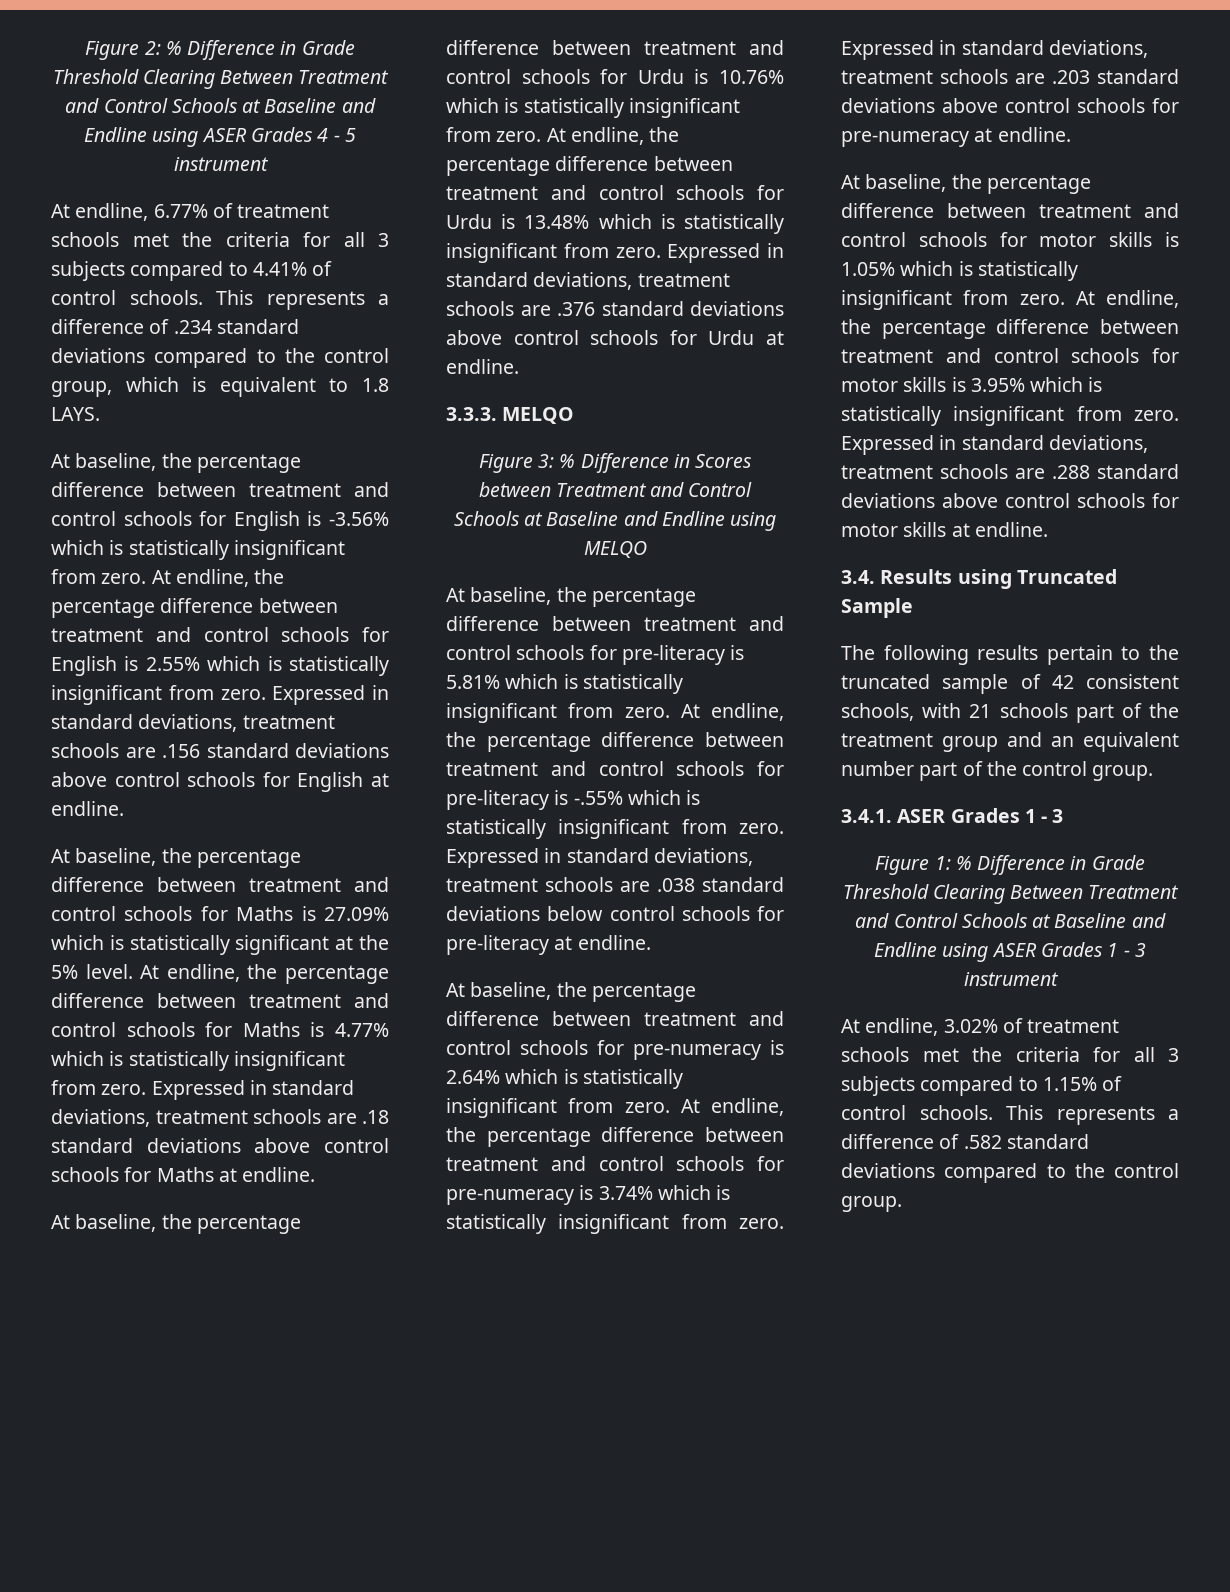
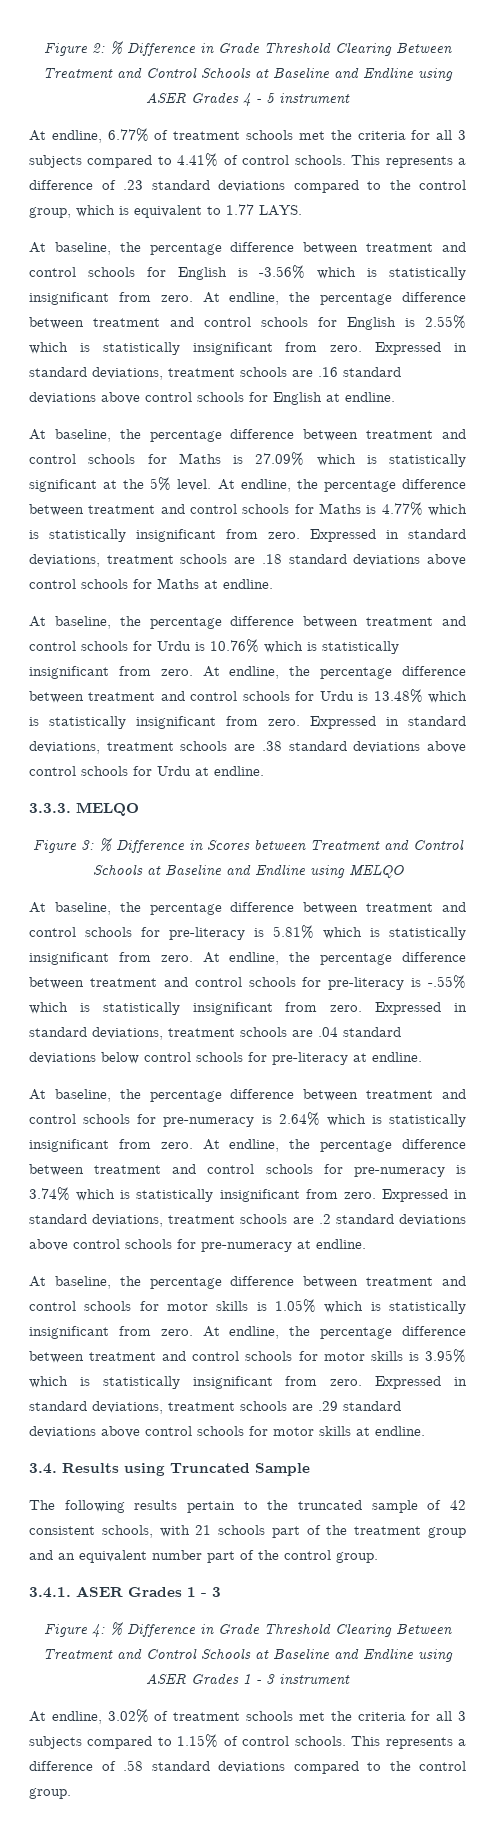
[173,320,212,334] .234 -> [123,180,143,190] .23
[362,378,390,392] 1.8 -> [226,204,254,215] 1.77
[162,744,200,758] .156 -> [318,367,338,377] .16
[557,302,595,316] .376 -> [261,741,282,751] .38
[657,878,695,892] .038 -> [318,1027,338,1037] .04
[1052,70,1090,84] .203 -> [318,1214,331,1224] .2
[1052,465,1090,479] .288 -> [318,1401,338,1411] .29
[934,856,951,870] 1: -> [92,1624,105,1637] 4:
[963,1135,1002,1149] .582 -> [123,1760,143,1771] .58

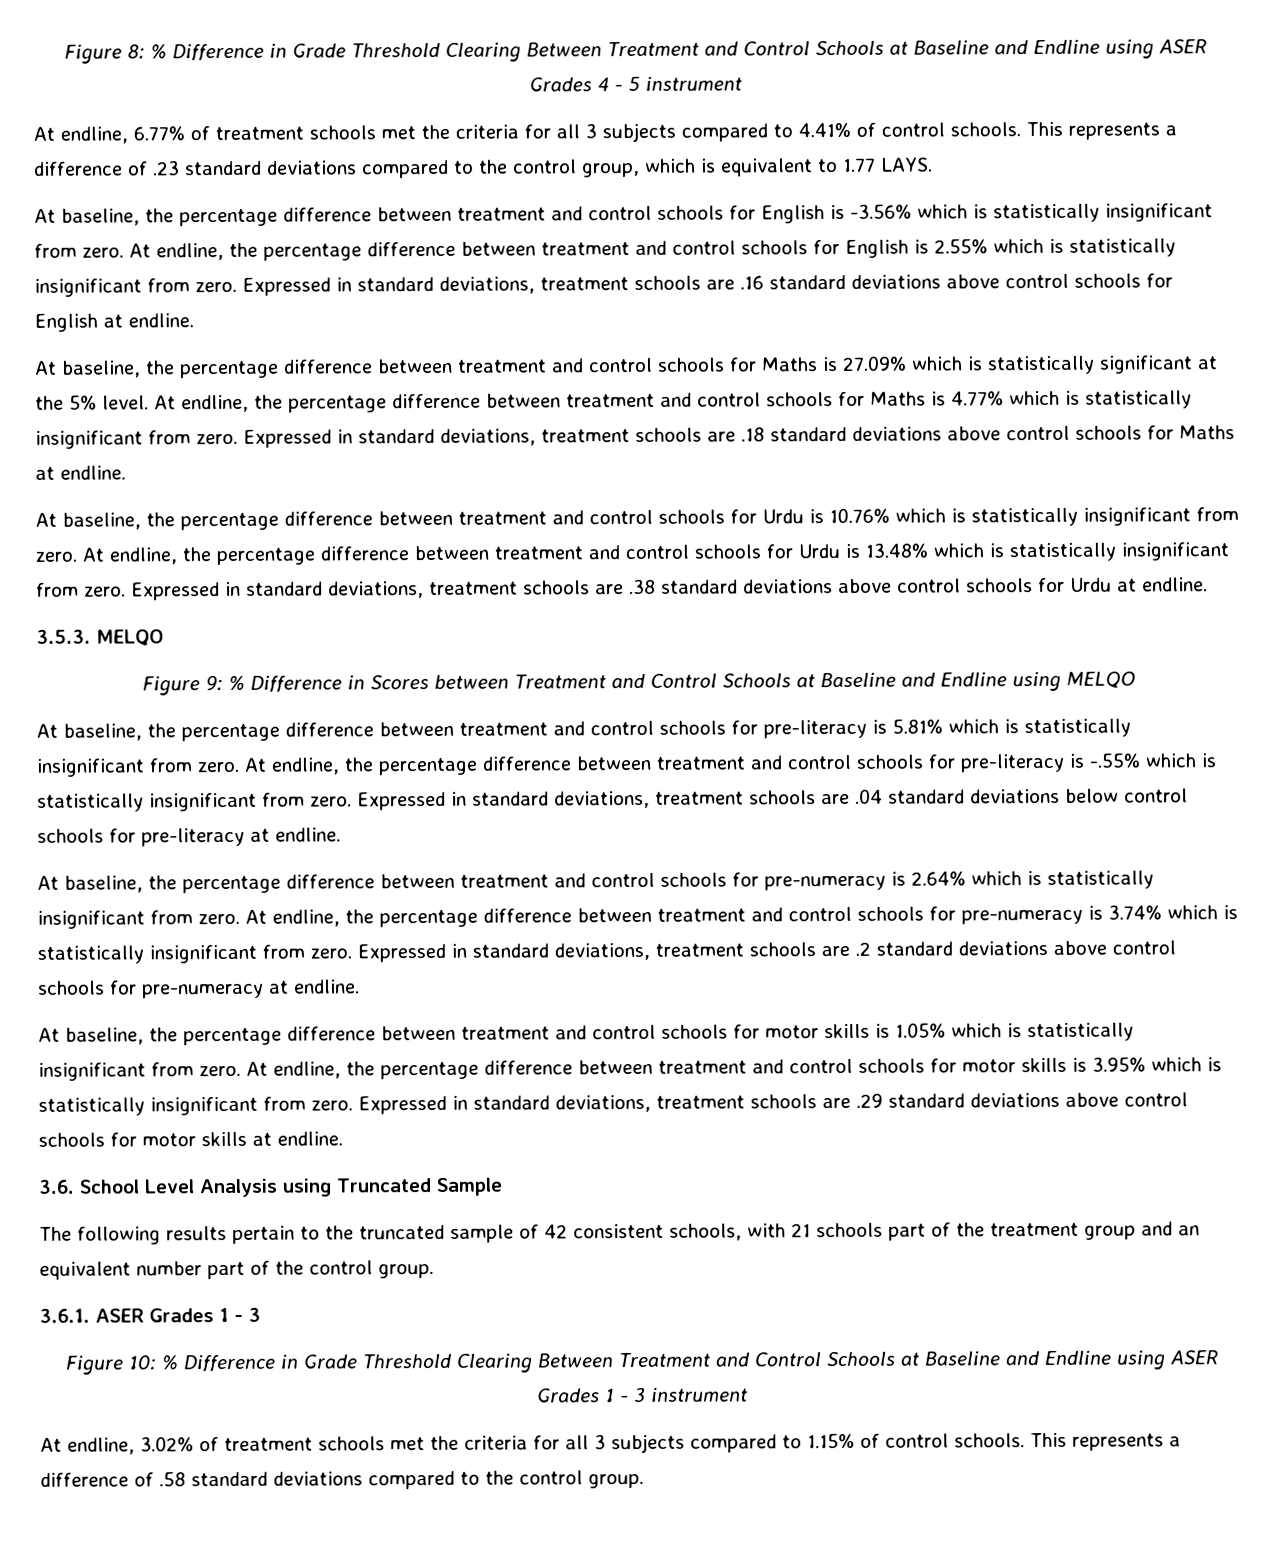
[44,42,105,56] Figure 2: -> [63,44,145,64] Figure 8:
[29,803,71,813] 3.3.3. -> [36,629,91,644] 3.5.3.
[80,840,94,850] 3: -> [204,675,223,692] 9:
[29,1463,119,1474] 3.4. Results -> [38,1178,278,1198] 3.6. School Level Analysis
[29,1587,71,1598] 3.4.1. -> [39,1308,90,1323] 3.6.1.
[92,1624,105,1637] 4: -> [127,1355,156,1371] 10:

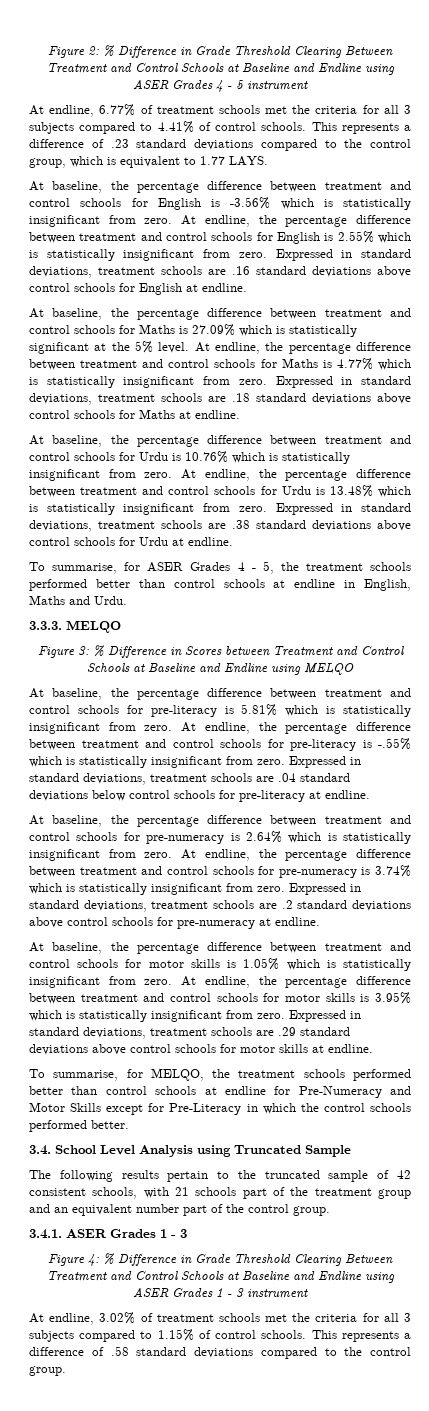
[63,44,145,64] Figure 8: -> [48,46,99,58] Figure 2:
[36,629,91,644] 3.5.3. -> [29,561,411,574] [29,579,411,591] [29,595,127,605] [29,621,62,630] To summarise, for ASER Grades 4 - 5, the treatment schools performed better than control schools at endline in English, Maths and Urdu. // 3.3.3.
[204,675,223,692] 9: -> [77,646,89,655] 3:
[38,1179,75,1194] 3.6. -> [29,1068,411,1081] [29,1086,411,1098] [29,1102,411,1115] [29,1120,129,1132] [29,1145,51,1155] To summarise, for MELQO, the treatment schools performed better than control schools at endline for Pre-Numeracy and Motor Skills except for Pre-Literacy in which the control schools performed better. // 3.4.
[39,1308,90,1323] 3.6.1. -> [29,1229,62,1239] 3.4.1.
[127,1355,156,1371] 10: -> [88,1254,99,1266] 4:

